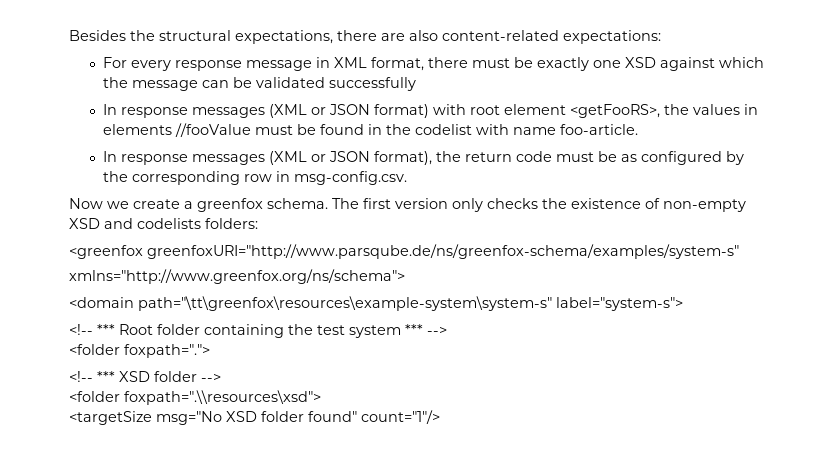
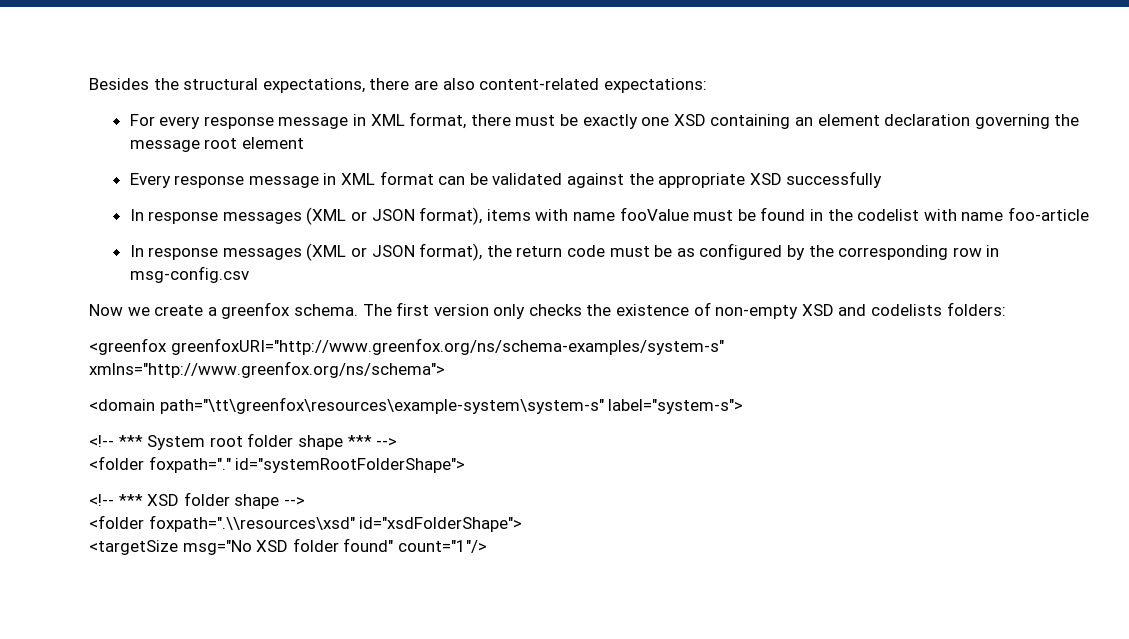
[659,57,764,71] [102,77,325,91] against which the message can be validated -> [710,114,1080,129] [129,137,304,152] [129,171,782,188] containing an element declaration governing the message root element // Every response message in XML format can be validated against the appropriate XSD
[373,104,758,118] [102,123,251,137] format) with root element <getFooRS>, the values in elements //fooValue -> [419,207,689,225] format), items with name fooValue
[559,124,638,135] foo-article. -> [1007,207,1089,221] foo-article
[293,171,407,185] msg-config.csv. -> [129,266,249,283] msg-config.csv
[147,244,739,259] greenfoxURI="http://www.parsqube.de/ns/greenfox-schema/examples/system-s" -> [170,338,724,355] greenfoxURI="http://www.greenfox.org/ns/schema-examples/system-s"
[119,324,401,338] Root folder containing the test system -> [147,433,343,450] System root folder shape
[124,344,210,358] foxpath="."> -> [148,456,466,473] foxpath="." id="systemRootFolderShape">
[201,373,221,382] [69,390,321,405] --> // <folder foxpath=".\\resources\xsd"> -> [234,494,305,509] [89,515,523,532] shape --> // <folder foxpath=".\\resources\xsd" id="xsdFolderShape">

